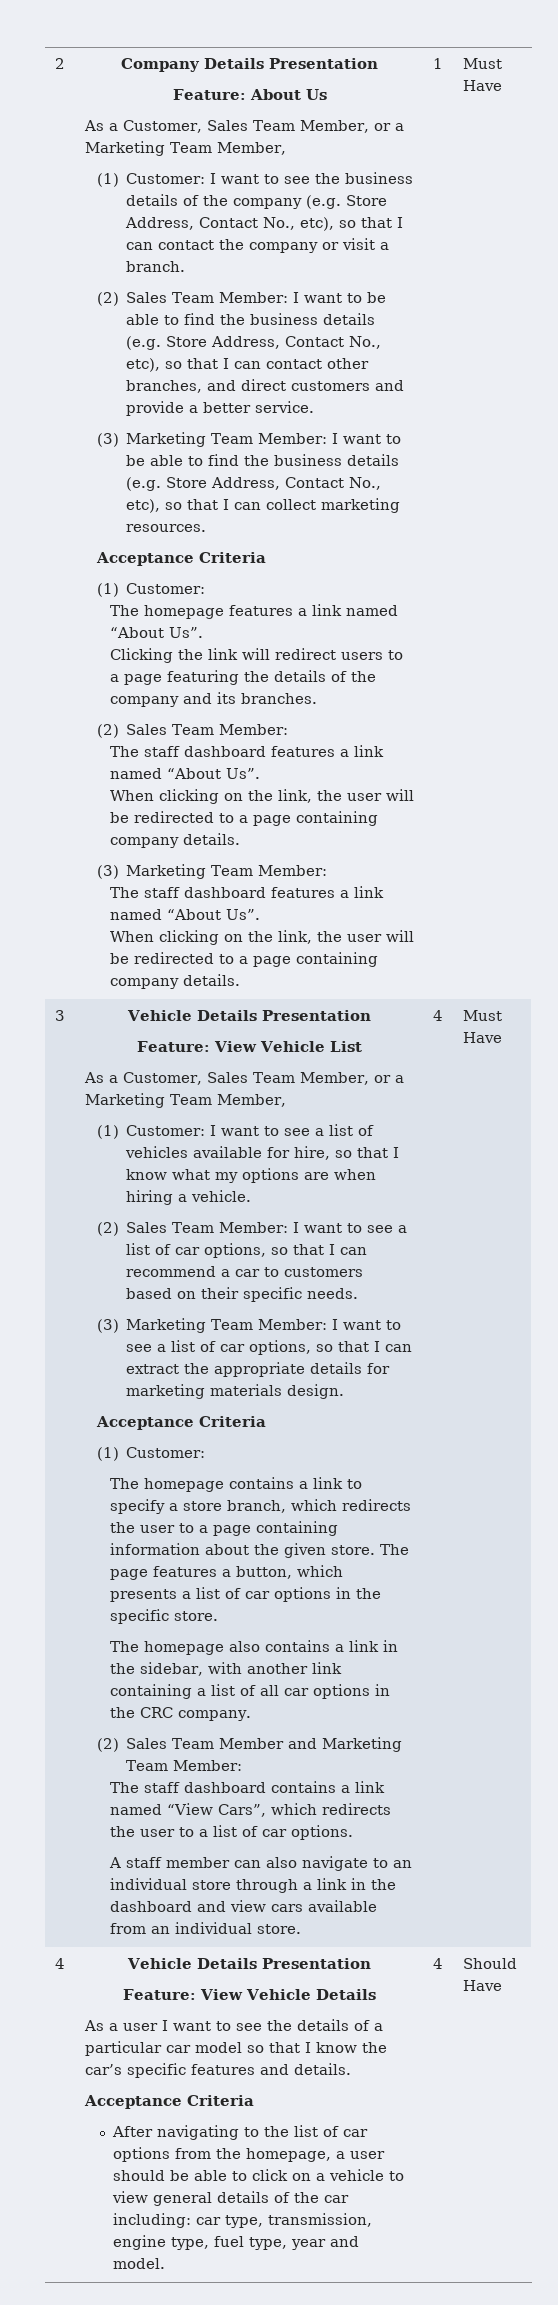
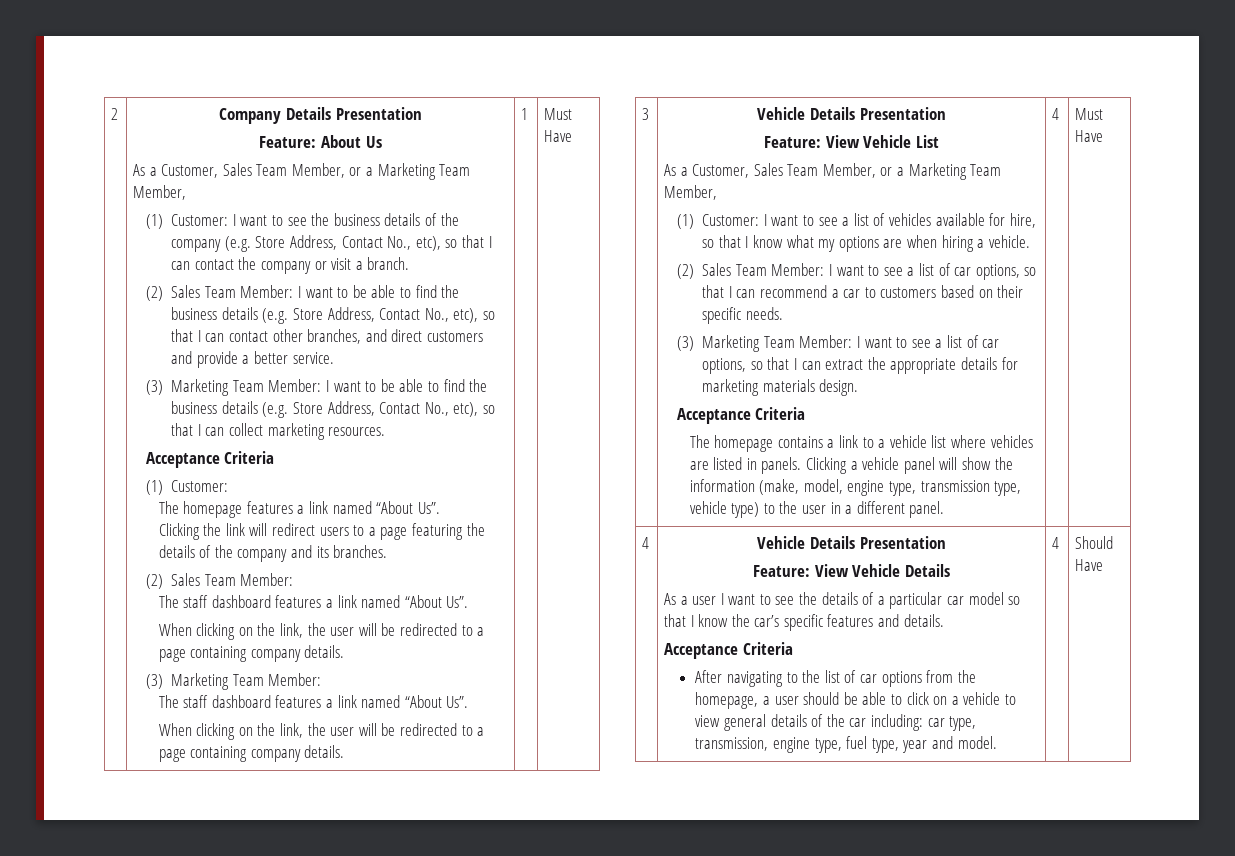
[97,1447,206,1461] // (1) Customer: -> (806, 413) none
[109,1499,411,1514] [109,1521,338,1536] [109,1543,409,1558] [109,1565,343,1580] [109,1587,381,1602] [109,1609,218,1624] [109,1640,398,1655] [109,1662,342,1676] [109,1684,390,1699] [109,1707,251,1721] [97,1737,403,1752] [126,1760,243,1771] [109,1781,385,1793] [109,1803,391,1817] [109,1825,353,1840] [108,1856,412,1871] [109,1878,396,1893] [109,1900,377,1912] [109,1922,301,1934] specify a store branch, which redirects the user to a page containing information about the given store. The page features a button, which presents a list of car options in the specific store. // The homepage also contains a link in the sidebar, with another link containing a list of all car options in the CRC company. // (2) Sales Team Member and Marketing Team Member: // The staff dashboard contains a link named “View Cars”, which redirects the user to a list of car options. // A staff member can also navigate to an individual store through a link in the dashboard and view cars available from an individual store. -> [878,435,1033,448] [689,457,1013,474] [689,479,1022,496] [689,501,945,518] a vehicle list where vehicles are listed in panels. Clicking a vehicle panel will show the information (make, model, engine type, transmission type, vehicle type) to the user in a different panel.

